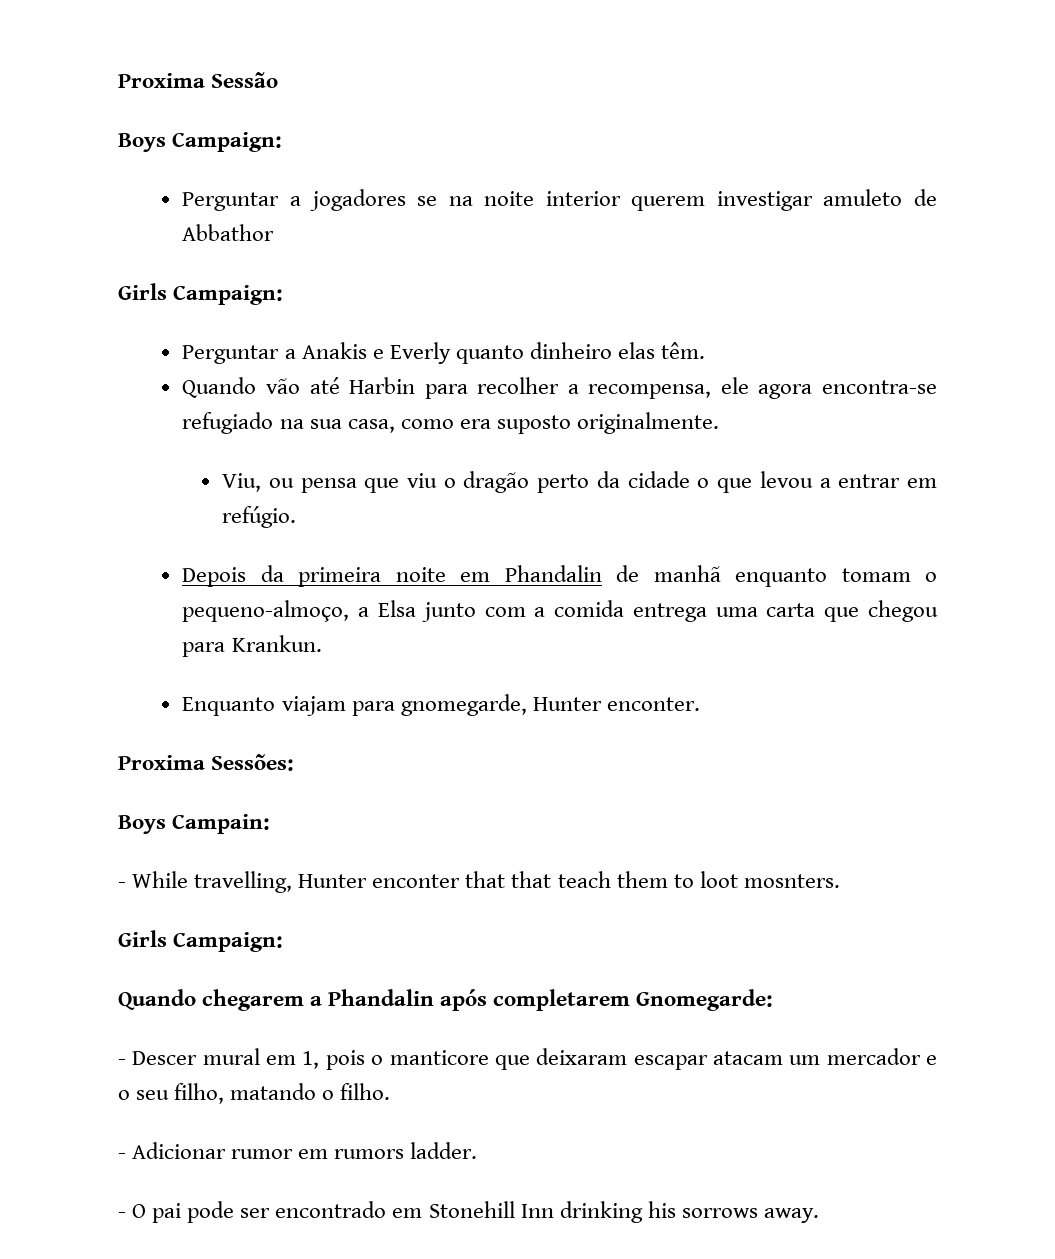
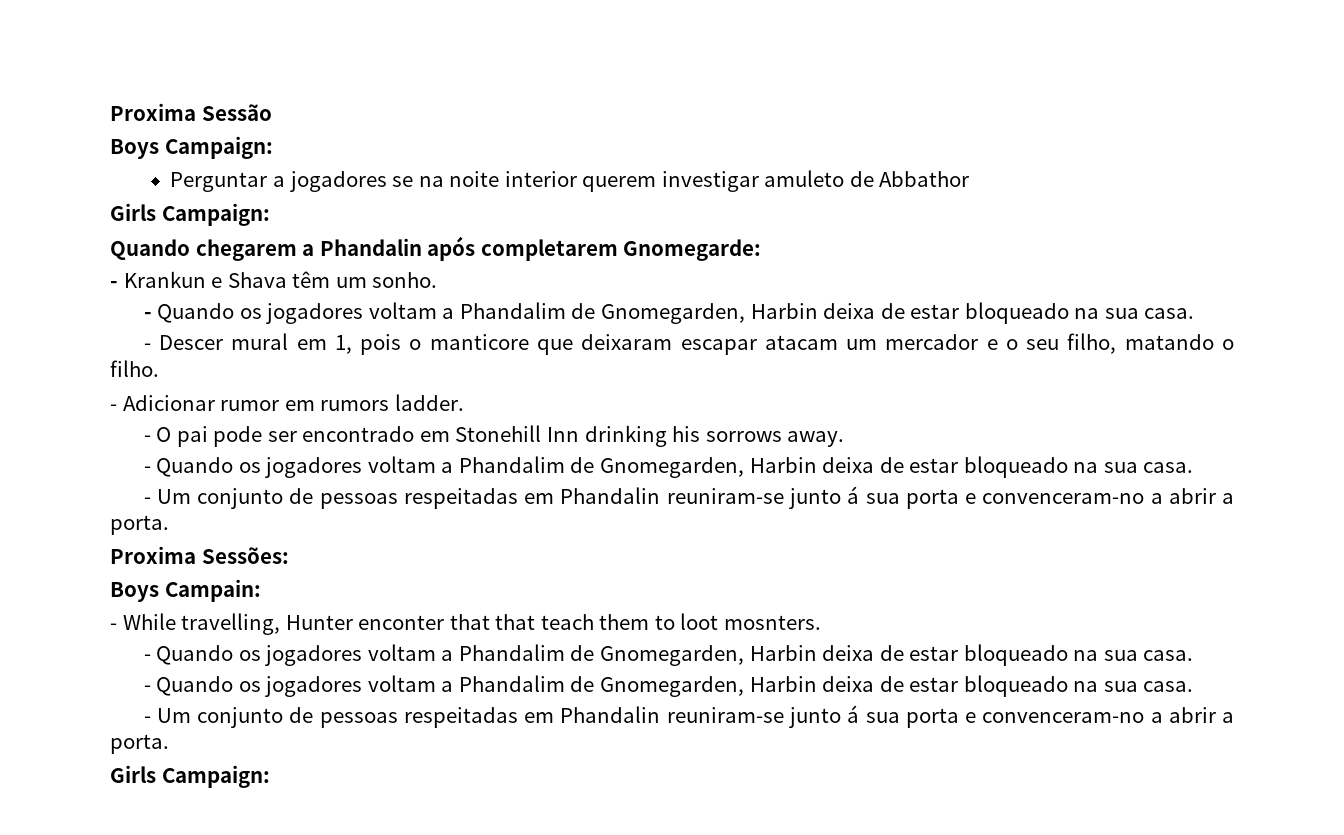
[182,342,706,364] [182,377,938,399] [182,412,719,434] [222,471,938,493] [222,506,297,528] [182,565,938,587] [182,600,939,622] [182,635,322,657] [182,694,700,716] [118,754,295,771] [118,814,271,834] [118,871,840,893] [118,930,284,952] // Perguntar a Anakis e Everly quanto dinheiro elas têm. // Quando vão até Harbin para recolher a recompensa, ele agora encontra-se refugiado na sua casa, como era suposto originalmente. // Viu, ou pensa que viu o dragão perto da cidade o que levou a entrar em refúgio. // Depois da primeira noite em Phandalin de manhã enquanto tomam o pequeno-almoço, a Elsa junto com a comida entrega uma carta que chegou para Krankun. // Enquanto viajam para gnomegarde, Hunter enconter. // Proxima Sessões: // Boys Campain: // - While travelling, Hunter enconter that that teach them to loot mosnters. // Girls Campaign: -> (270, 214) none
(774, 1000) none -> [110,271,438,288] [143,302,1195,324] // - Krankun e Shava têm um sonho. // - Quando os jogadores voltam a Phandalim de Gnomegarden, Harbin deixa de estar bloqueado na sua casa.
(819, 1215) none -> [143,456,1194,478] [143,486,1234,509] [110,515,169,535] [110,546,289,564] [110,579,261,602] [110,613,821,635] [143,644,1194,666] [143,675,1194,697] [143,705,1234,728] [110,734,169,754] [110,765,270,788] // - Quando os jogadores voltam a Phandalim de Gnomegarden, Harbin deixa de estar bloqueado na sua casa. // - Um conjunto de pessoas respeitadas em Phandalin reuniram-se junto á sua porta e convenceram-no a abrir a porta. // Proxima Sessões: // Boys Campain: // - While travelling, Hunter enconter that that teach them to loot mosnters. // - Quando os jogadores voltam a Phandalim de Gnomegarden, Harbin deixa de estar bloqueado na sua casa. // - Quando os jogadores voltam a Phandalim de Gnomegarden, Harbin deixa de estar bloqueado na sua casa. // - Um conjunto de pessoas respeitadas em Phandalin reuniram-se junto á sua porta e convenceram-no a abrir a porta. // Girls Campaign:

